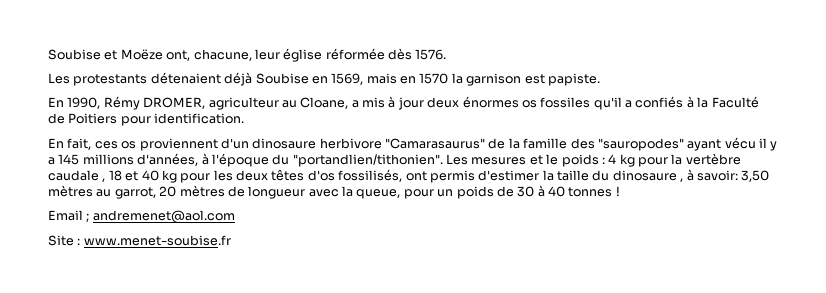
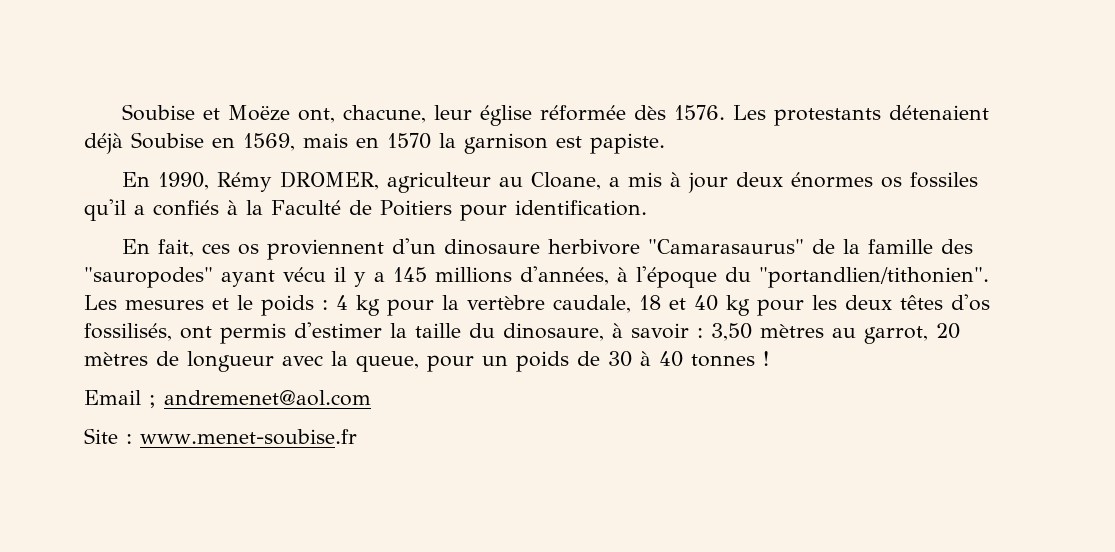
(447, 54) // -> (726, 112) none
[48,170,106,182] caudale , -> [553,295,631,313] caudale,
[612,169,738,182] dinosaure , à savoir: -> [503,323,703,341] dinosaure, à savoir :

